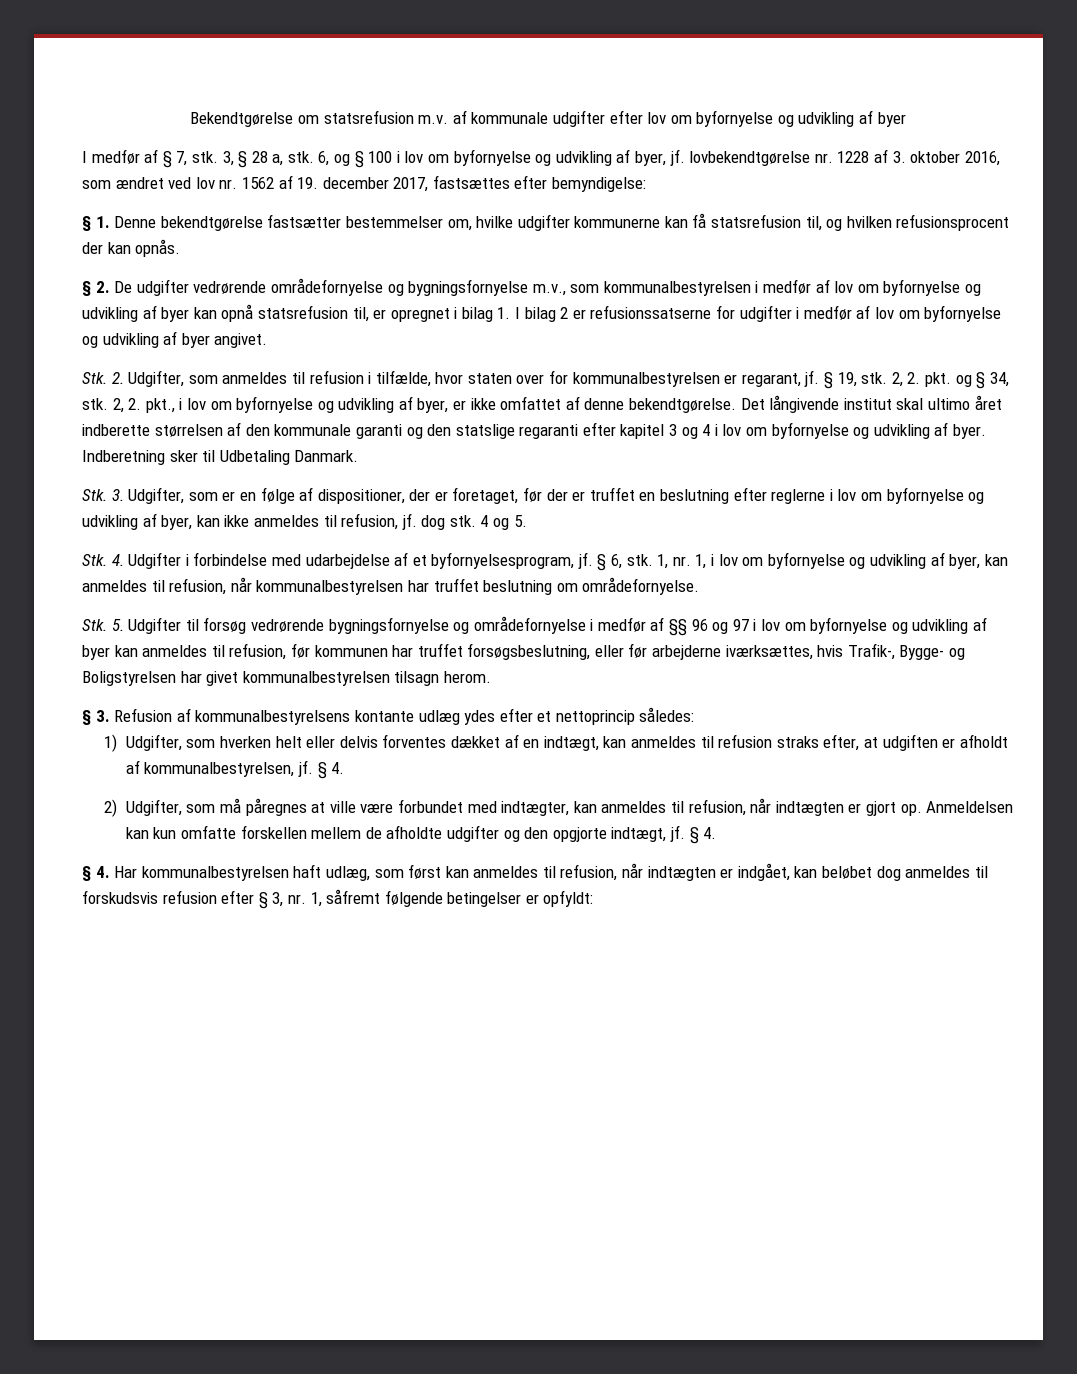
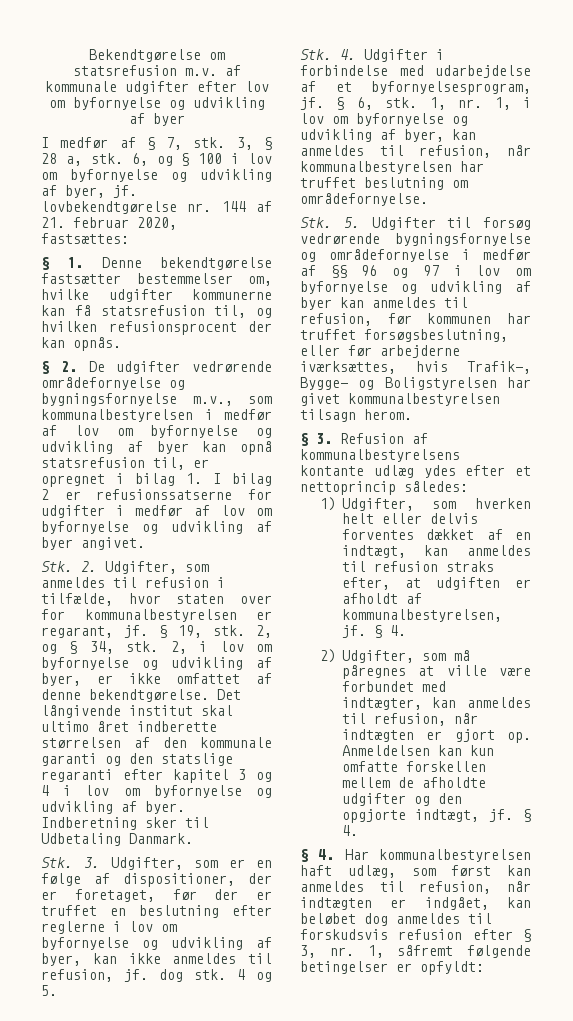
[837,149,1000,166] [82,175,647,192] 1228 af 3. oktober 2016, som ændret ved lov nr. 1562 af 19. december 2017, fastsættes efter bemyndigelse: -> [221,201,272,212] [41,217,177,230] [41,233,129,244] 144 af 21. februar 2020, fastsættes:
[907,372,951,387] 2. pkt. -> (272, 631) none
[128,398,175,413] 2. pkt., -> (187, 647) none

